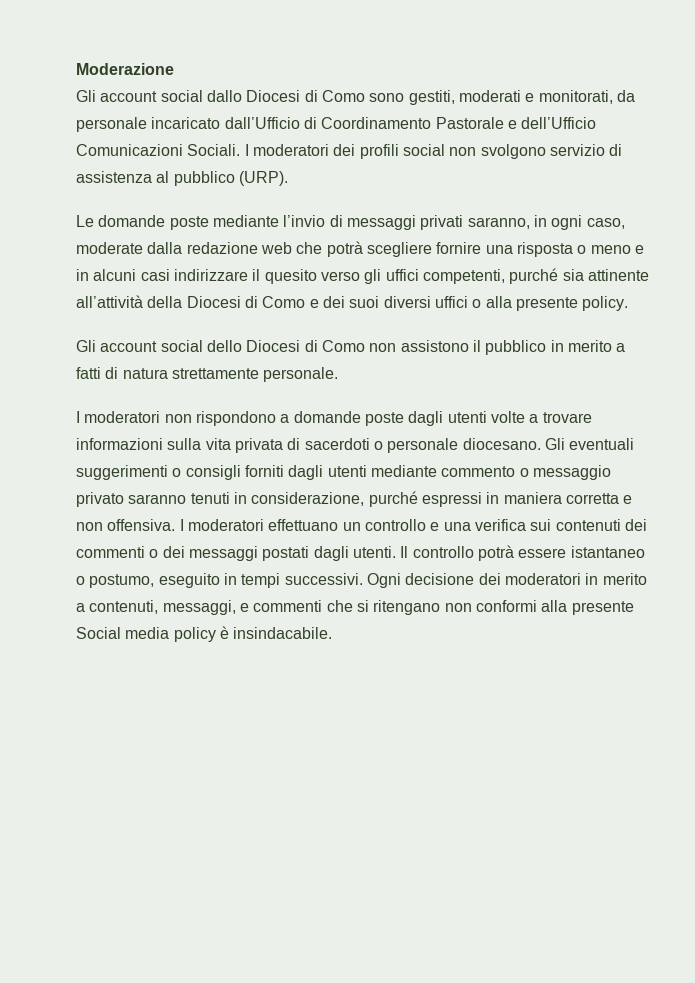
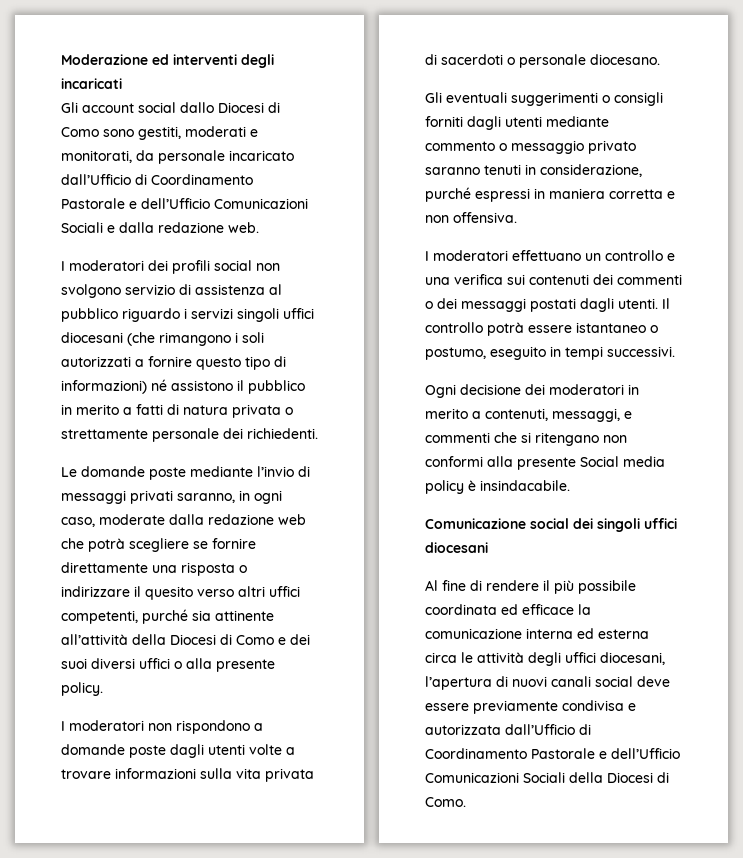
(174, 69) none -> [152,54,274,68] [61,78,122,89] ed interventi degli incaricati
[187,144,241,156] Sociali. -> [61,222,259,233] Sociali e dalla redazione web. //
[238,171,288,186] (URP). -> [122,308,314,322] [61,332,264,346] [61,356,286,370] [61,379,305,394] [61,404,293,418] [61,428,318,442] riguardo i servizi singoli uffici diocesani (che rimangono i soli autorizzati a fornire questo tipo di informazioni) né assistono il pubblico in merito a fatti di natura privata o strettamente personale dei richiedenti.
[436,242,644,257] [76,269,170,281] fornire una risposta o meno e in alcuni casi -> [193,538,256,549] [61,562,247,576] se fornire direttamente una risposta o
[364,269,382,284] gli -> [238,586,265,597] altri
[76,340,626,355] [76,367,339,382] // Gli account social dello Diocesi di Como non assistono il pubblico in merito a fatti di natura strettamente personale. -> (103, 689) none
(541, 444) none -> (660, 59) //
(176, 525) none -> (517, 217) //
(363, 579) none -> (675, 351) //
(333, 633) none -> [425,518,677,532] [425,542,488,553] [425,580,636,594] [425,604,591,615] [425,628,649,639] [425,652,665,666] [425,676,670,690] [425,700,636,714] [425,724,591,735] [425,748,680,759] [425,772,669,783] [425,797,466,807] // Comunicazione social dei singoli uffici diocesani // Al fine di rendere il più possibile coordinata ed efficace la comunicazione interna ed esterna circa le attività degli uffici diocesani, l’apertura di nuovi canali social deve essere previamente condivisa e autorizzata dall’Ufficio di Coordinamento Pastorale e dell’Ufficio Comunicazioni Sociali della Diocesi di Como.

